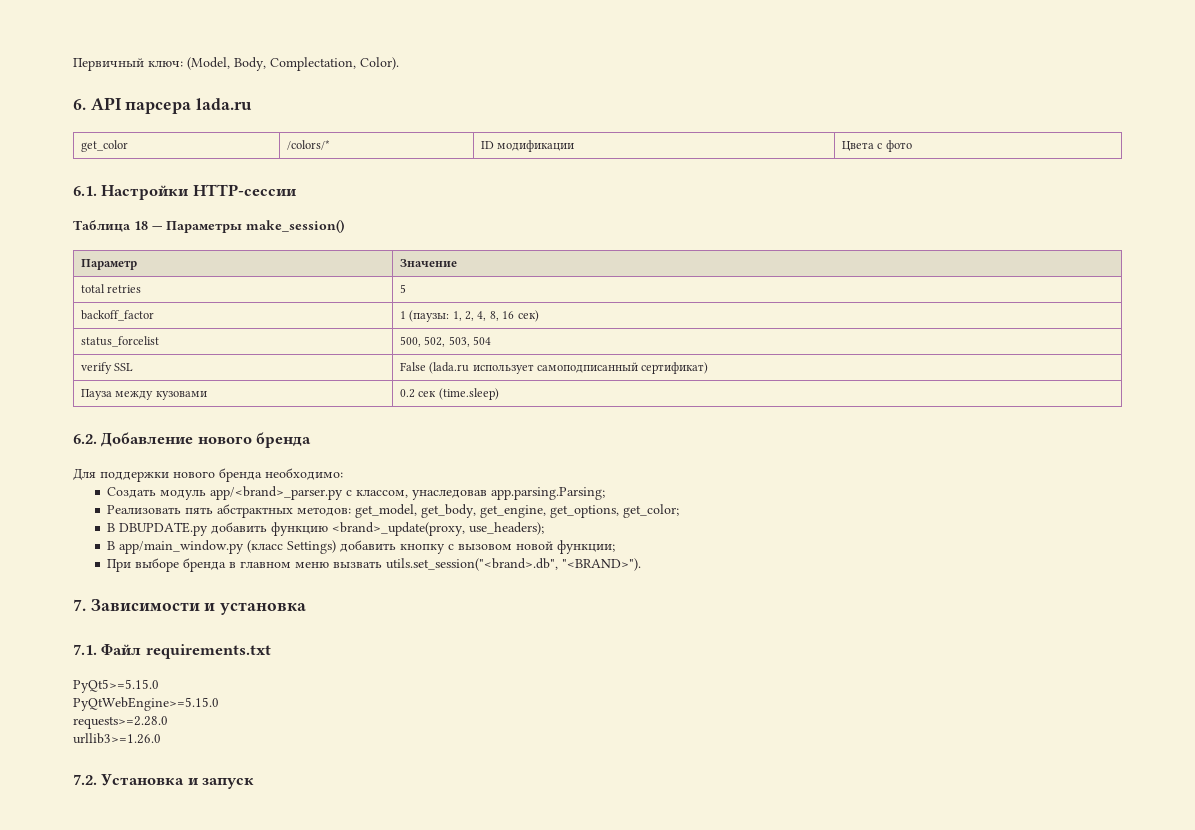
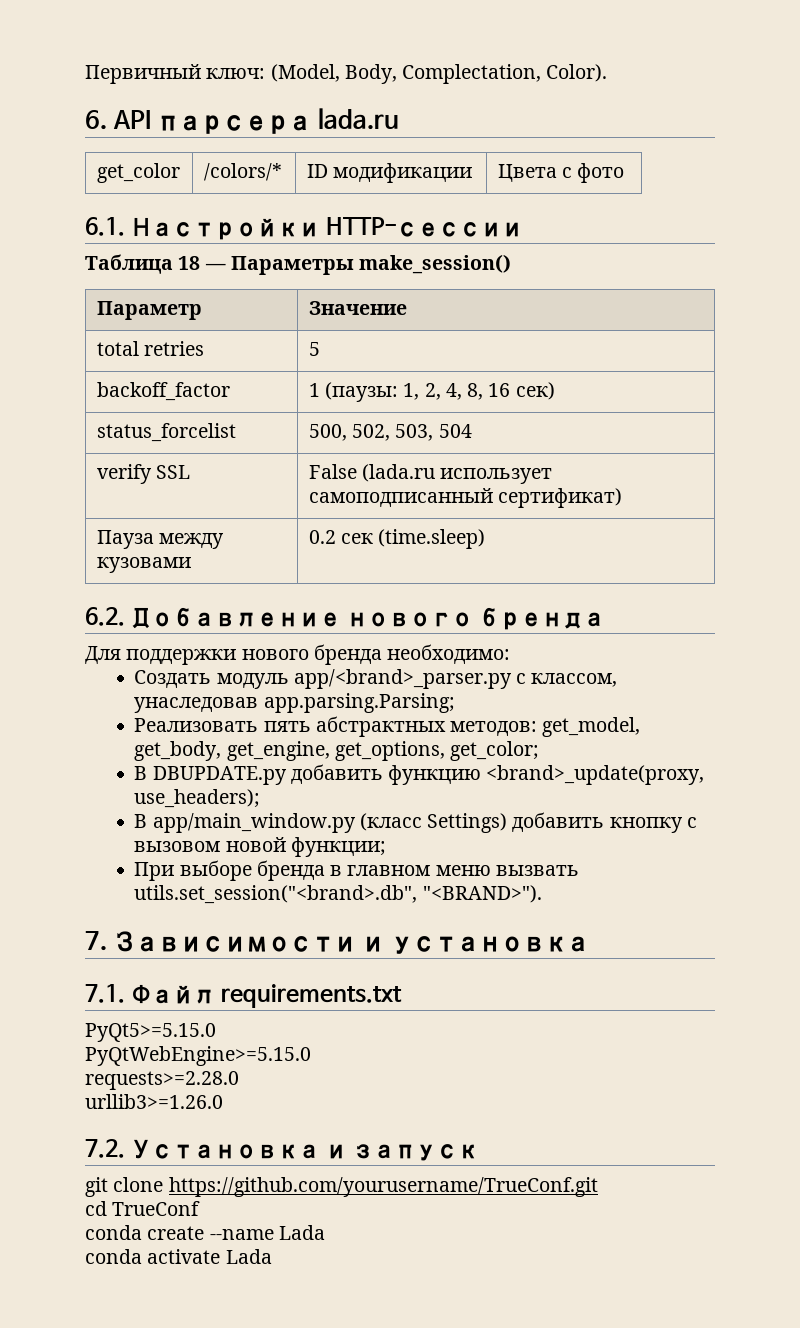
(255, 783) none -> [85,1177,598,1197] [85,1201,201,1216] [85,1225,325,1240] [85,1249,272,1264] // git clone https://github.com/yourusername/TrueConf.git // cd TrueConf // conda create --name Lada // conda activate Lada

